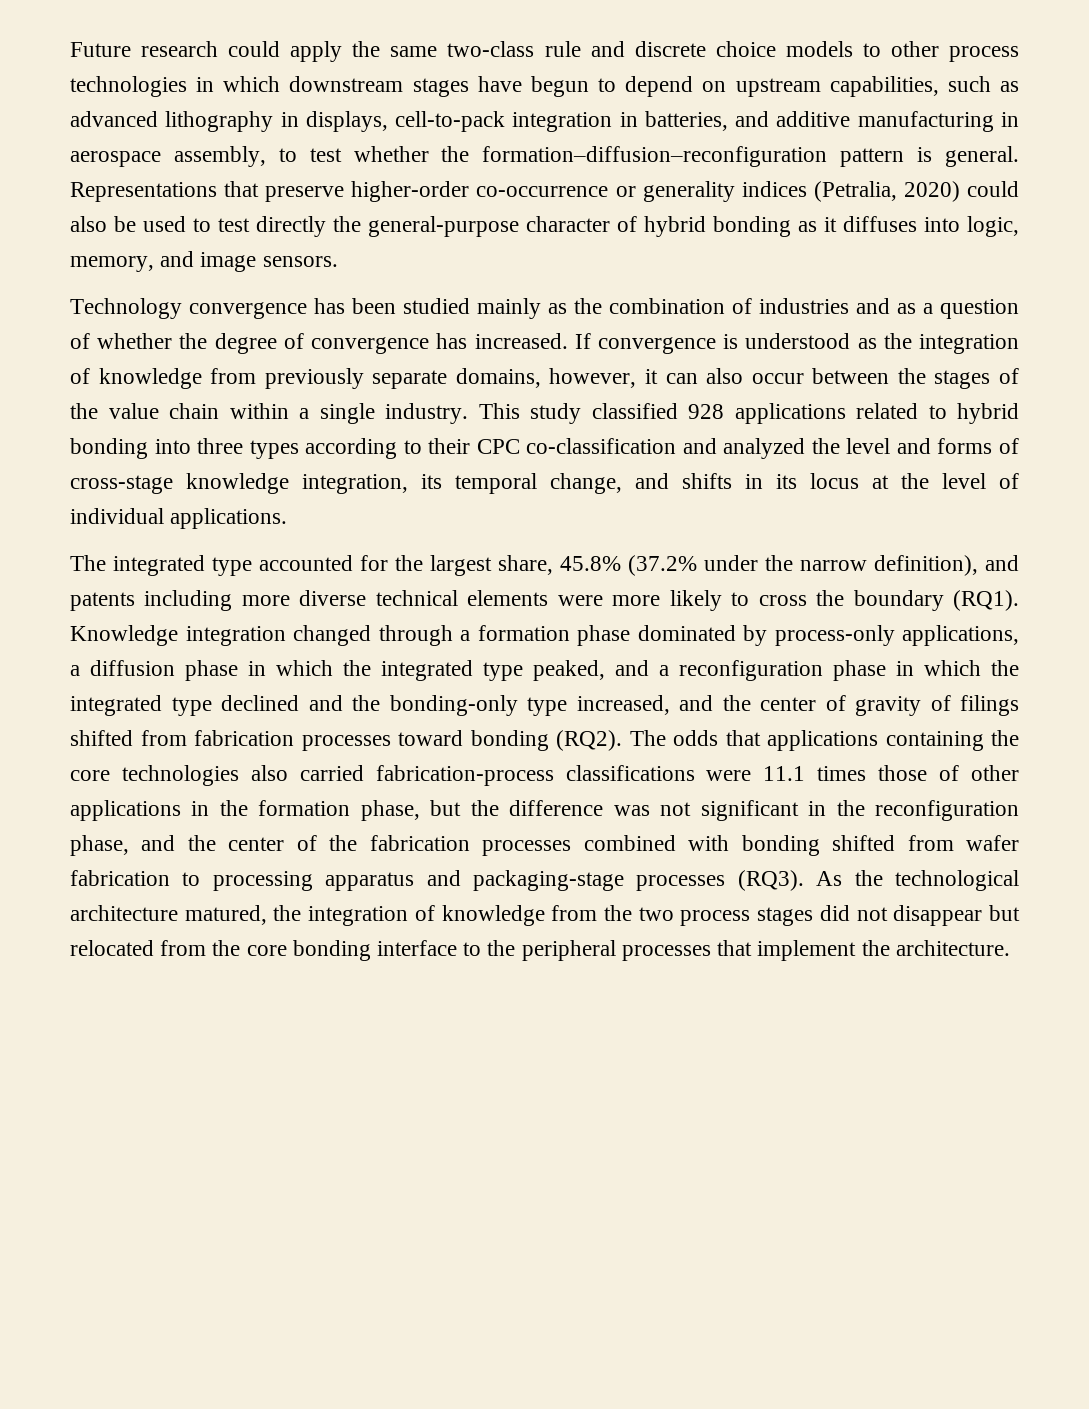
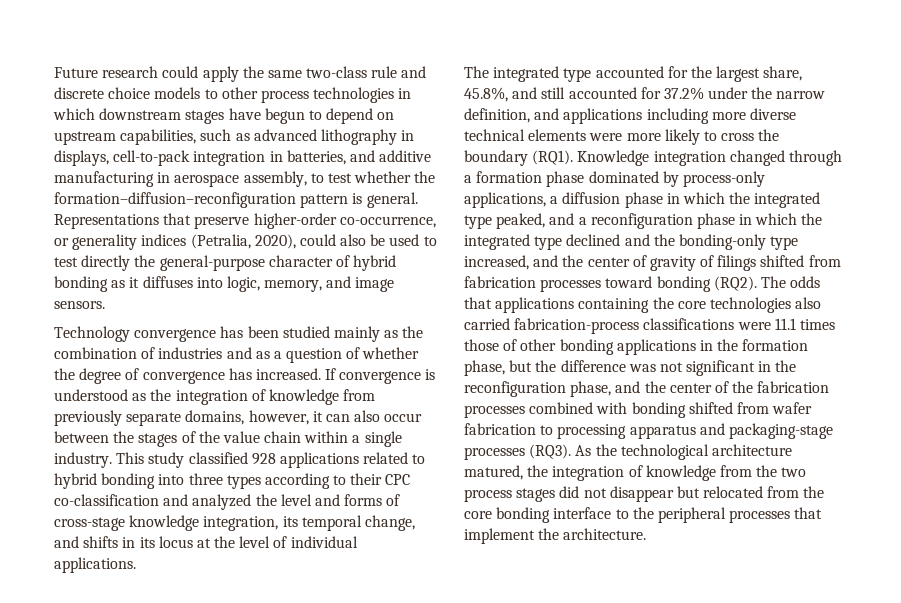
[476,186,609,197] co-occurrence -> [339,216,436,228] co-occurrence,
[903,181,960,202] 2020) -> [254,234,296,249] 2020),
[560,555,1019,576] [70,592,135,611] 45.8% (37.2% under the narrow definition), and patents -> [464,87,826,102] [464,108,643,124] 45.8%, and still accounted for 37.2% under the narrow definition, and applications
(1019, 773) none -> [559,339,614,355] bonding

